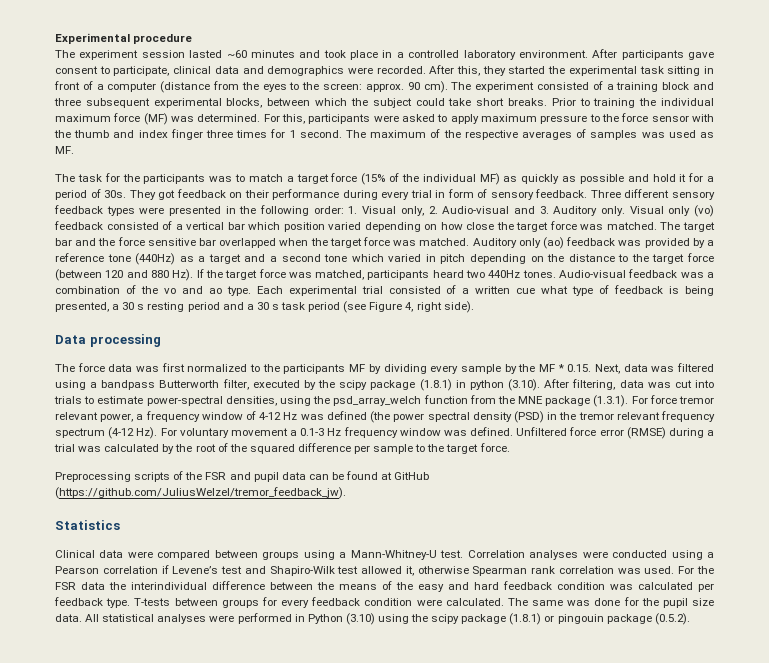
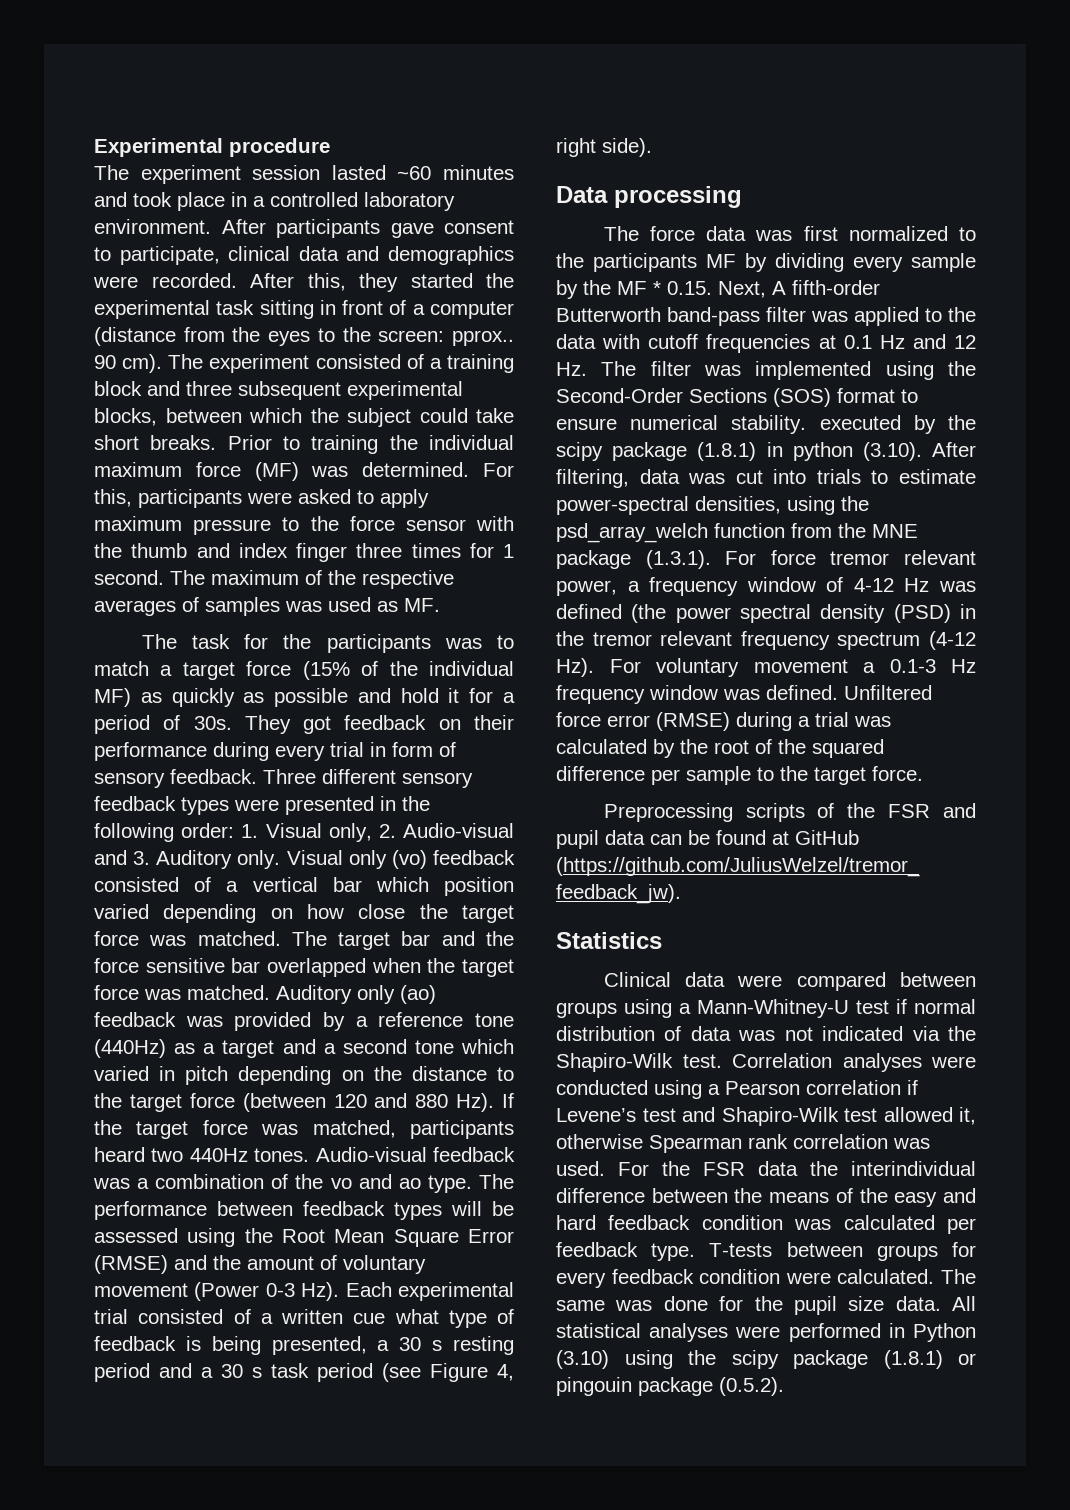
[365,83,404,92] approx. -> [452,330,514,346] pprox..
(251, 291) none -> [478,1174,514,1189] [94,1201,514,1220] [94,1228,514,1247] [94,1255,426,1274] [94,1282,340,1301] The performance between feedback types will be assessed using the Root Mean Square Error (RMSE) and the amount of voluntary movement (Power 0-3 Hz).
[623,363,714,372] [55,379,249,390] data was filtered using a bandpass Butterworth filter, -> [772,280,880,295] [556,307,976,326] [556,334,976,353] [556,361,976,380] [556,388,918,407] [556,415,807,434] A fifth-order Butterworth band-pass filter was applied to the data with cutoff frequencies at 0.1 Hz and 12 Hz. The filter was implemented using the Second-Order Sections (SOS) format to ensure numerical stability.
(437, 555) none -> [856,999,976,1014] [556,1026,976,1041] [556,1053,673,1072] test if normal distribution of data was not indicated via the Shapiro-Wilk

